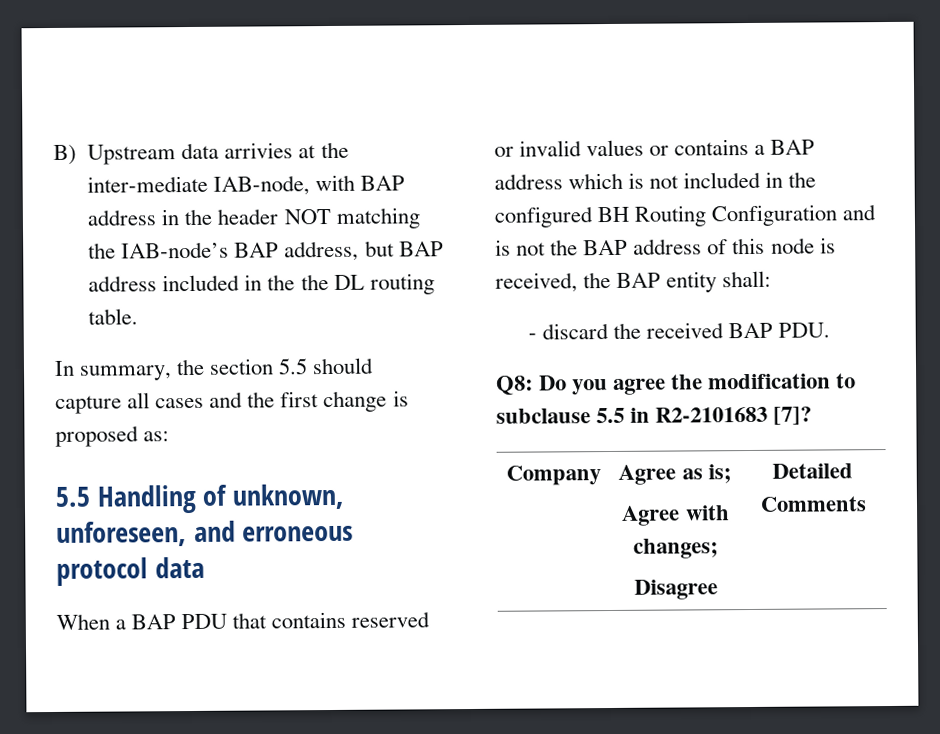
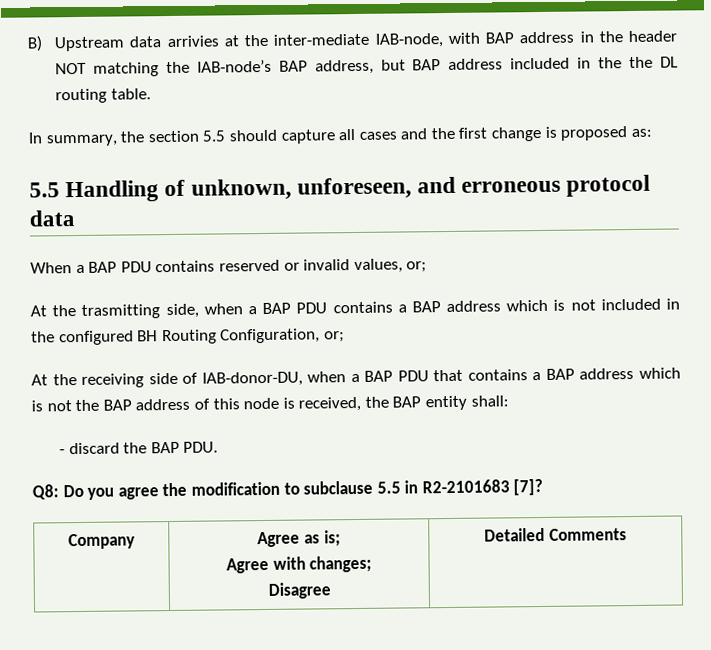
[232,612,268,629] that -> (152, 267) none
[586,139,670,157] values or -> [353,258,428,274] [30,302,328,319] values, or; // At the trasmitting side, when a BAP PDU
[711,204,877,227] Configuration and -> [220,328,345,344] [31,367,681,388] Configuration, or; // At the receiving side of IAB-donor-DU, when a BAP PDU that contains a BAP address which
[646,322,725,339] received -> (148, 448) none

